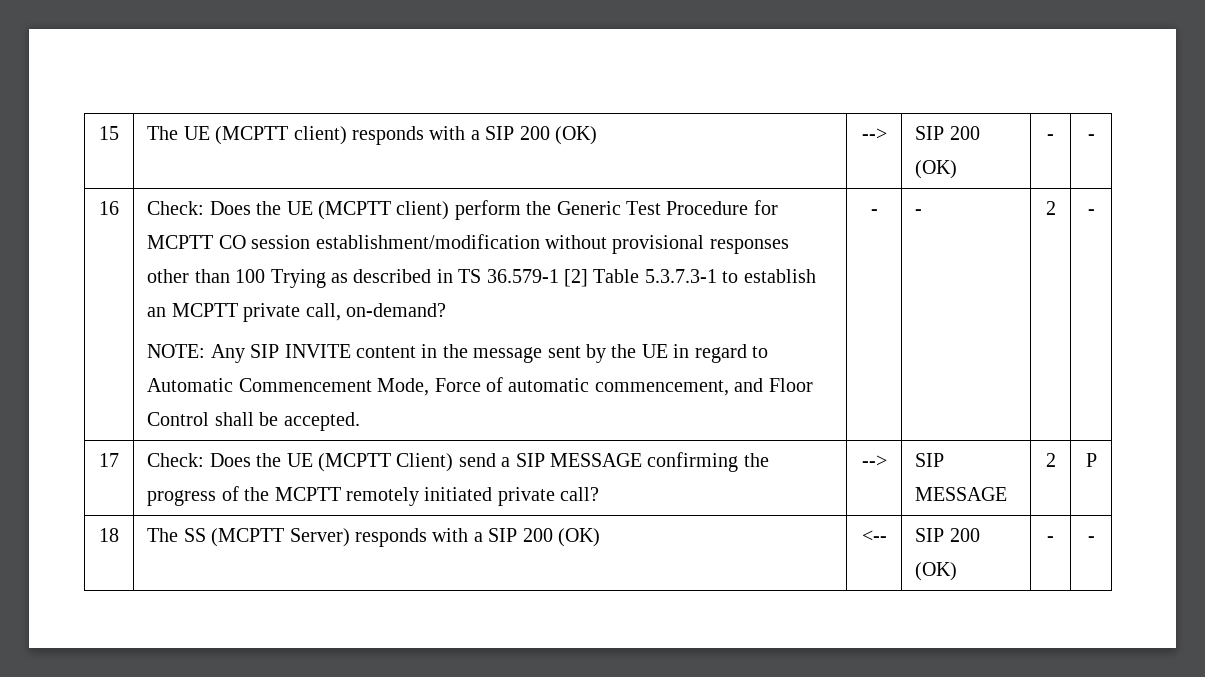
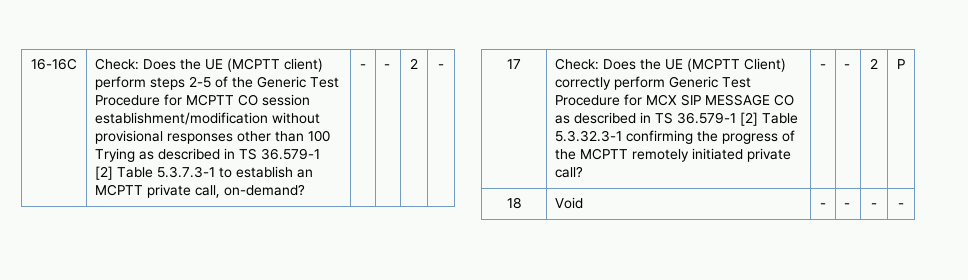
[99,126,119,140] [147,126,597,145] [861,128,887,140] [915,126,980,140] [915,160,958,179] [1047,134,1054,140] [1087,134,1095,140] [99,201,119,215] 15 | The UE (MCPTT client) responds with a SIP 200 (OK) | --> | SIP 200 (OK) | - | - // 16 -> [31,58,77,70] 16-16C
(521, 210) none -> [150,76,229,90] steps 2-5 of
[147,344,768,363] [147,377,813,396] [147,412,360,431] // NOTE: Any SIP INVITE content in the message sent by the UE in regard to Automatic Commencement Mode, Force of automatic commencement, and Floor Control shall be accepted. -> (306, 190) none
[458,453,642,467] send a SIP MESSAGE -> [555,76,752,90] [555,94,795,106] [555,112,799,126] [555,130,623,142] correctly perform Generic Test Procedure for MCX SIP MESSAGE CO as described in TS 36.579-1 [2] Table 5.3.32.3-1
[861,455,887,467] [915,453,945,467] [915,487,1008,501] --> | SIP MESSAGE -> [820,64,826,69] [844,64,851,69] - | -
[147,528,600,547] [861,530,887,542] [915,528,980,542] [915,562,958,581] [1047,536,1054,542] [1087,536,1095,542] The SS (MCPTT Server) responds with a SIP 200 (OK) | <-- | SIP 200 (OK) | - | - -> [555,197,584,209] [820,203,826,208] [844,203,851,208] [871,203,877,208] [898,203,904,208] Void | - | - | - | -

